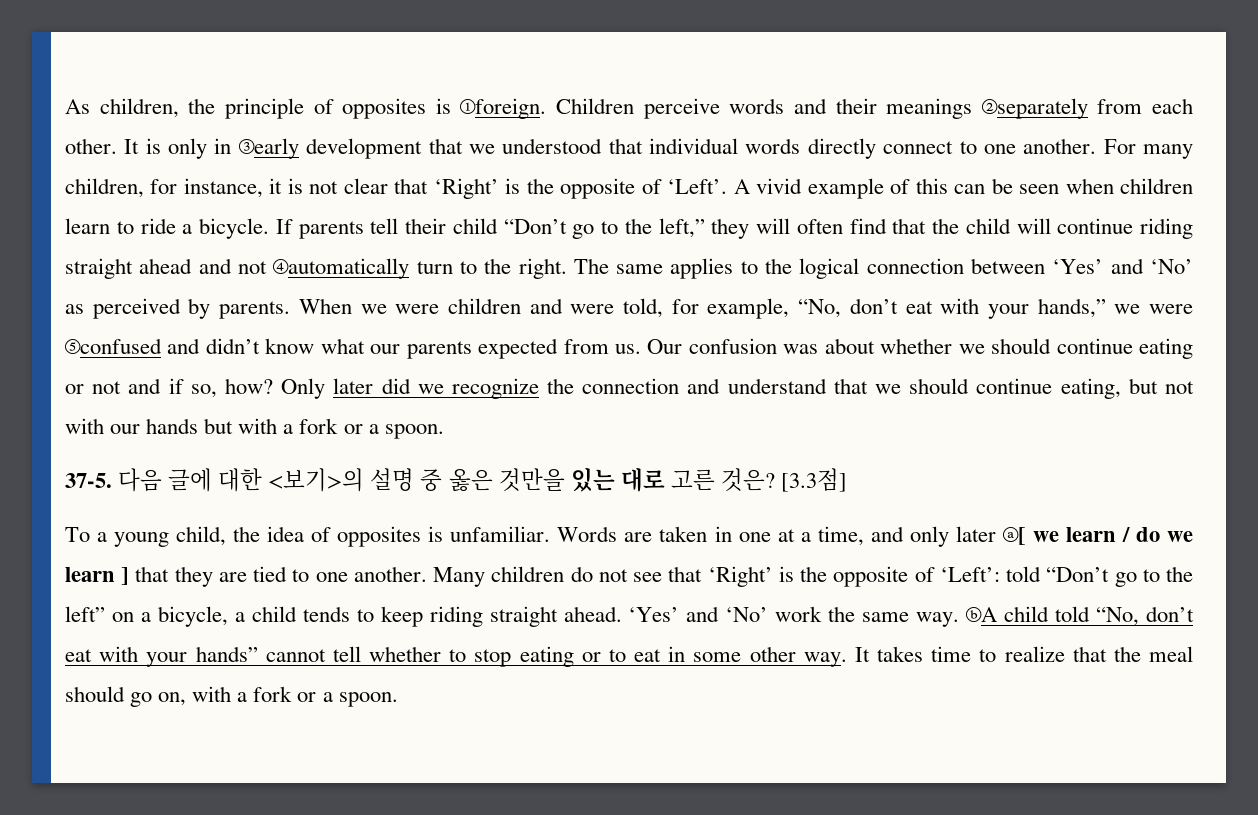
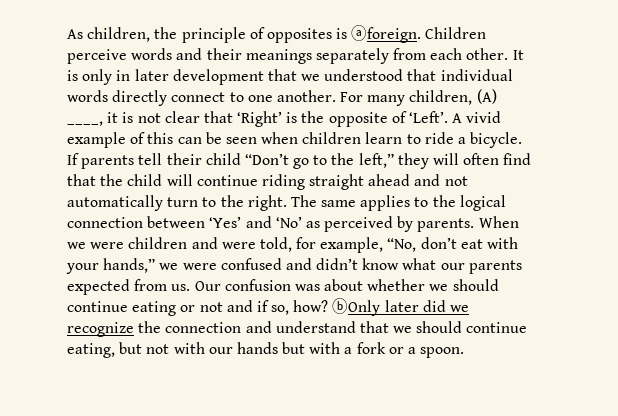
[460,98,547,119] ①foreign. -> [351,25,422,43] ⓐforeign.
[981,98,1088,119] ②separately -> [315,48,389,64] separately
[238,138,299,159] ③early -> [134,69,169,81] later
[150,178,263,198] for instance, -> [476,89,497,104] [67,121,103,126] (A) ____,
[273,258,410,279] ④automatically -> [67,195,163,211] automatically
[65,338,162,354] ⑤confused -> [220,258,282,270] confused
[281,378,326,399] Only -> [332,298,381,316] ⓑOnly
[65,468,847,492] [65,526,1193,547] [65,566,1194,587] [65,606,1194,627] [65,646,1193,667] [65,686,398,707] // 37-5. 다음 글에 대한 <보기>의 설명 중 옳은 것만을 있는 대로 고른 것은? [3.3점] // To a young child, the idea of opposites is unfamiliar. Words are taken in one at a time, and only later ⓐ[ we learn / do we learn ] that they are tied to one another. Many children do not see that ‘Right’ is the opposite of ‘Left’: told “Don’t go to the left” on a bicycle, a child tends to keep riding straight ahead. ‘Yes’ and ‘No’ work the same way. ⓑA child told “No, don’t eat with your hands” cannot tell whether to stop eating or to eat in some other way. It takes time to realize that the meal should go on, with a fork or a spoon. -> (465, 352) none

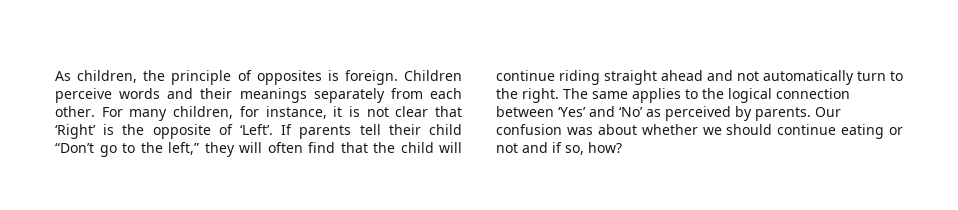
[351,25,422,43] ⓐforeign. -> [344,70,398,85] foreign.
[512,50,524,60] [67,69,513,85] [67,90,336,106] It is only in later development that we understood that individual words directly connect to one another. -> (95, 111) none
[476,89,497,104] [67,121,103,126] (A) ____, -> [239,106,327,119] for instance,
[452,111,502,123] [67,132,523,148] A vivid example of this can be seen when children learn to ride a bicycle. -> (273, 129) none
[478,216,519,228] [67,237,519,253] [66,258,522,274] [67,279,191,295] When we were children and were told, for example, “No, don’t eat with your hands,” we were confused and didn’t know what our parents expected from us. -> (811, 114) none
[332,298,470,316] [67,321,528,337] [67,342,465,358] ⓑOnly later did we recognize the connection and understand that we should continue eating, but not with our hands but with a fork or a spoon. -> (622, 147) none

